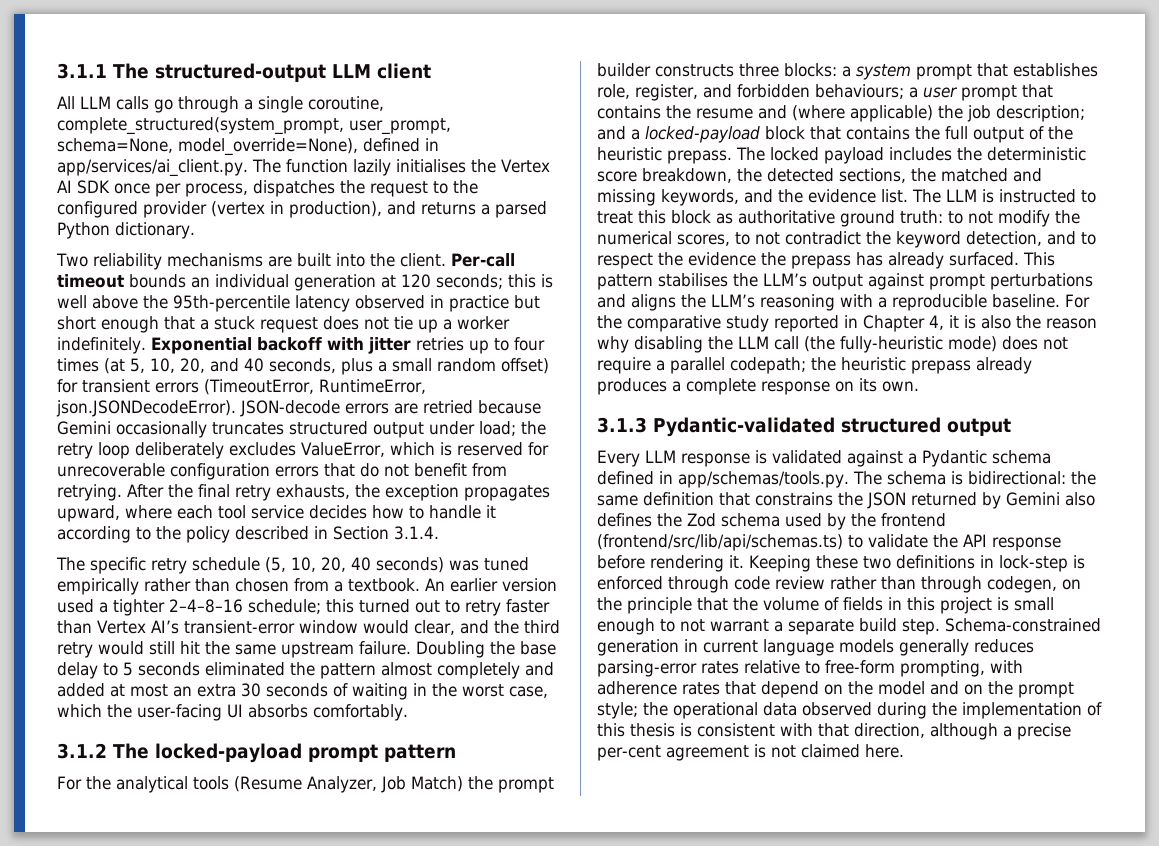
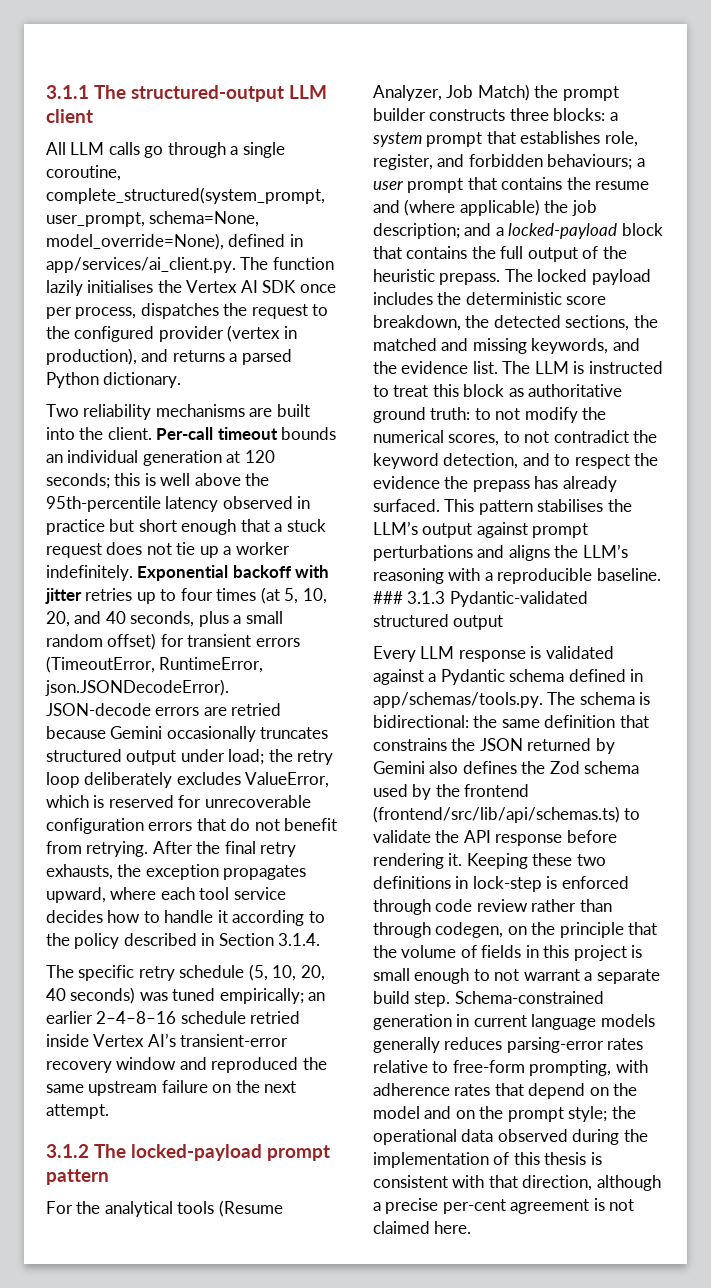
[57,578,557,595] [57,599,550,616] [57,620,560,635] [57,641,556,658] [57,662,554,679] [57,683,548,700] [57,704,408,721] empirically rather than chosen from a textbook. An earlier version used a tighter 2–4–8–16 schedule; this turned out to retry faster than Vertex AI’s transient-error window would clear, and the third retry would still hit the same upstream failure. Doubling the base delay to 5 seconds eliminated the pattern almost completely and added at most an extra 30 seconds of waiting in the worst case, which the user-facing UI absorbs comfortably. -> [219,988,326,1004] [46,1011,301,1024] [46,1033,289,1047] [46,1057,327,1073] [46,1080,297,1096] [46,1104,109,1119] empirically; an earlier 2–4–8–16 schedule retried inside Vertex AI’s transient-error recovery window and reproduced the same upstream failure on the next attempt.
[1065,294,1090,308] [597,315,1097,332] [597,336,1068,353] [597,357,1032,374] [597,378,919,395] For the comparative study reported in Chapter 4, it is also the reason why disabling the LLM call (the fully-heuristic mode) does not require a parallel codepath; the heuristic prepass already produces a complete response on its own. // -> [373,591,403,604] ###

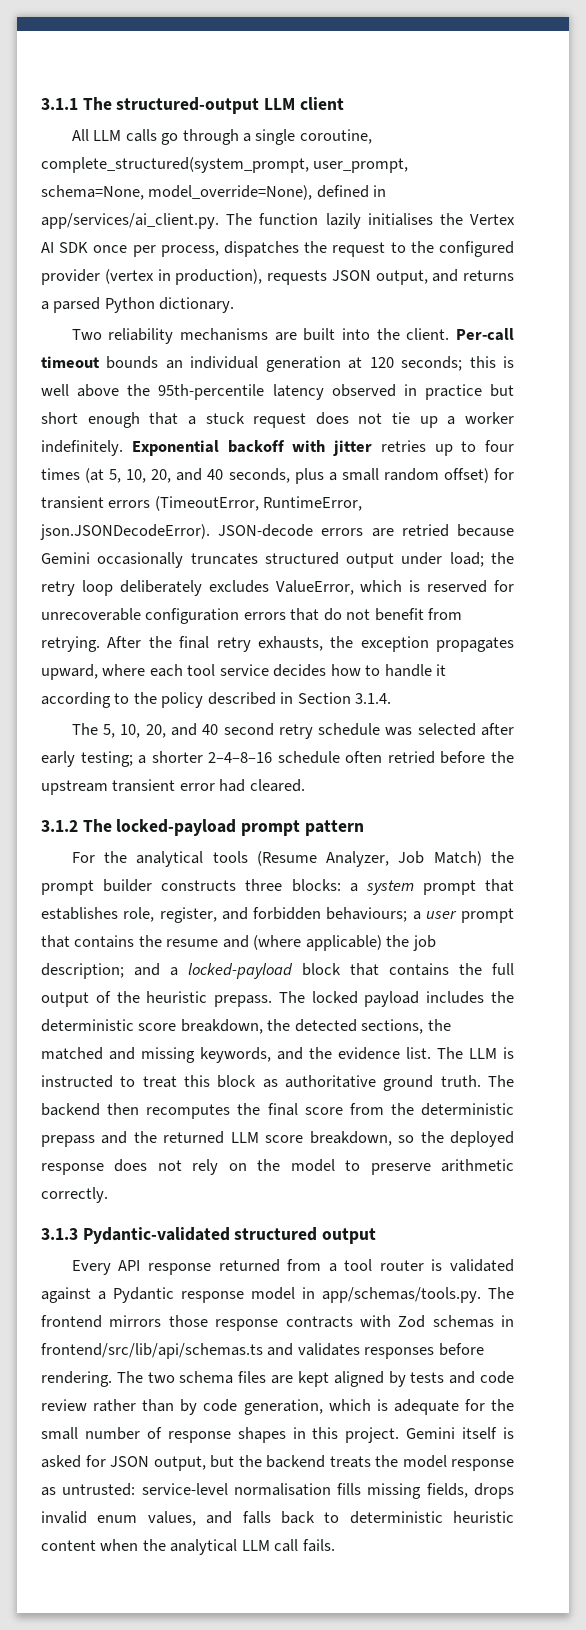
(137, 356) none -> [267,270,428,285] requests JSON output,
[78,964,325,981] [46,987,326,1004] [46,1011,301,1024] [46,1033,289,1047] [46,1057,327,1073] [46,1080,297,1096] [46,1104,109,1119] specific retry schedule (5, 10, 20, 40 seconds) was tuned empirically; an earlier 2–4–8–16 schedule retried inside Vertex AI’s transient-error recovery window and reproduced the same upstream failure on the next attempt. -> [103,723,514,739] [41,751,514,767] [41,779,305,795] 5, 10, 20, and 40 second retry schedule was selected after early testing; a shorter 2–4–8–16 schedule often retried before the upstream transient error had cleared.
[430,407,607,423] [373,430,658,446] [373,453,659,469] [373,476,617,492] [373,499,632,515] [373,521,589,538] [373,544,628,561] [373,568,661,584] [373,591,403,604] truth: to not modify the numerical scores, to not contradict the keyword detection, and to respect the evidence the prepass has already surfaced. This pattern stabilises the LLM’s output against prompt perturbations and aligns the LLM’s reasoning with a reproducible baseline. ### -> [440,1075,514,1087] [41,1103,514,1119] [41,1131,515,1147] [41,1159,515,1175] [41,1187,108,1203] truth. The backend then recomputes the final score from the deterministic prepass and the returned LLM score breakdown, so the deployed response does not rely on the model to preserve arithmetic correctly. //
[420,646,526,662] LLM response -> [118,1259,424,1275] API response returned from a tool router
[509,669,626,682] schema defined -> [181,1287,295,1303] response model
[579,692,651,705] [373,715,649,728] [373,738,615,754] [373,761,640,774] [373,784,530,800] [373,806,641,823] [373,830,617,846] [373,853,606,869] [373,876,629,892] [373,899,612,915] [373,922,658,938] [373,945,643,961] [373,968,660,984] [373,991,604,1007] [373,1014,655,1030] [373,1037,644,1053] [373,1060,648,1076] [373,1083,638,1099] [373,1106,636,1122] [373,1129,648,1145] [373,1152,602,1168] [373,1175,661,1191] [373,1198,635,1214] [373,1221,472,1234] schema is bidirectional: the same definition that constrains the JSON returned by Gemini also defines the Zod schema used by the frontend (frontend/src/lib/api/schemas.ts) to validate the API response before rendering it. Keeping these two definitions in lock-step is enforced through code review rather than through codegen, on the principle that the volume of fields in this project is small enough to not warrant a separate build step. Schema-constrained generation in current language models generally reduces parsing-error rates relative to free-form prompting, with adherence rates that depend on the model and on the prompt style; the operational data observed during the implementation of this thesis is consistent with that direction, although a precise per-cent agreement is not claimed here. -> [41,1315,514,1331] [41,1343,484,1359] [41,1371,514,1387] [41,1399,515,1415] [41,1427,514,1443] [41,1455,514,1471] [41,1483,514,1499] [41,1511,514,1526] [41,1539,335,1555] frontend mirrors those response contracts with Zod schemas in frontend/src/lib/api/schemas.ts and validates responses before rendering. The two schema files are kept aligned by tests and code review rather than by code generation, which is adequate for the small number of response shapes in this project. Gemini itself is asked for JSON output, but the backend treats the model response as untrusted: service-level normalisation fills missing fields, drops invalid enum values, and falls back to deterministic heuristic content when the analytical LLM call fails.

